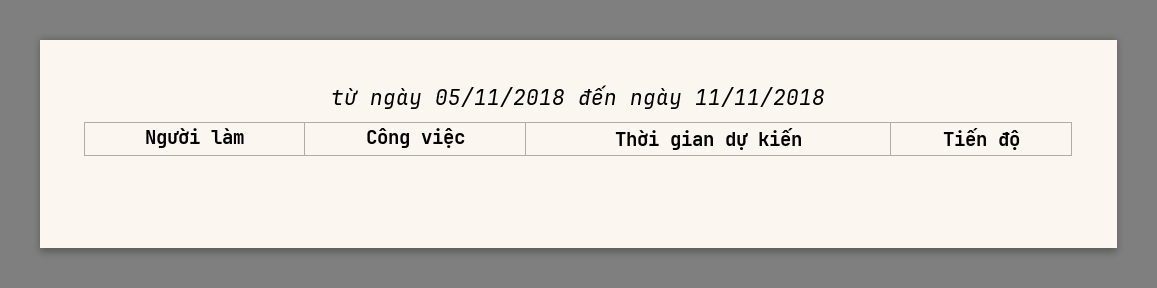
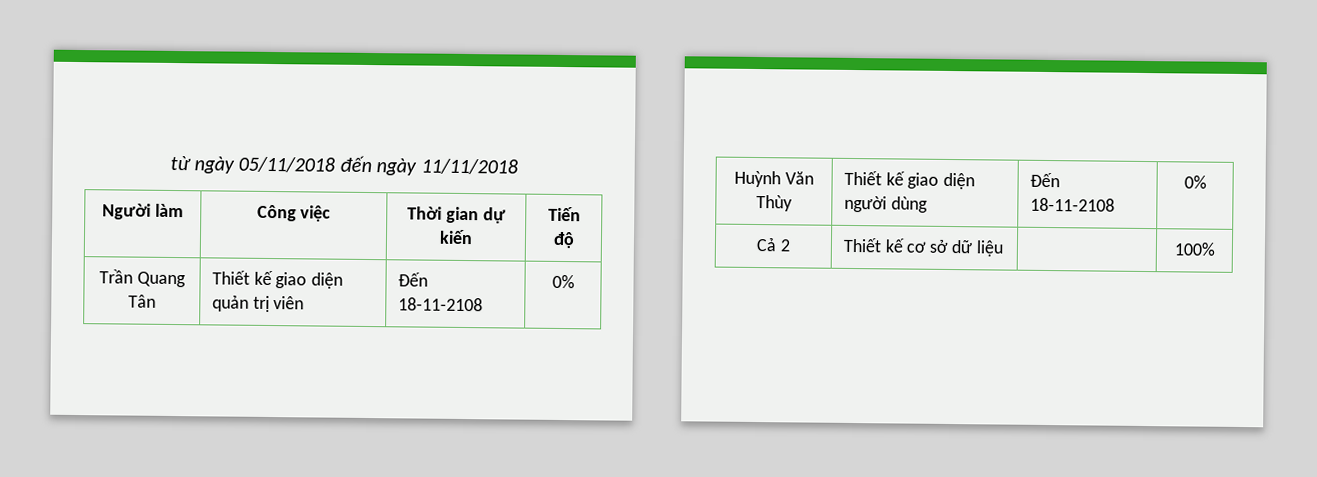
(1020, 140) none -> [99,269,186,288] [128,294,156,308] [211,270,344,289] [211,295,305,312] [397,272,428,287] [397,297,483,312] [551,274,575,289] [734,170,814,188] [756,195,793,212] [843,170,976,190] [843,195,928,213] [1029,172,1060,188] [1029,197,1115,212] [1183,175,1207,189] [756,238,790,252] [842,237,1003,257] [1173,242,1215,256] // Trần Quang Tân | Thiết kế giao diện quản trị viên | Đến 18-11-2108 | 0% // Huỳnh Văn Thùy | Thiết kế giao diện người dùng | Đến 18-11-2108 | 0% // Cả 2 | Thiết kế cơ sở dữ liệu | | 100%

